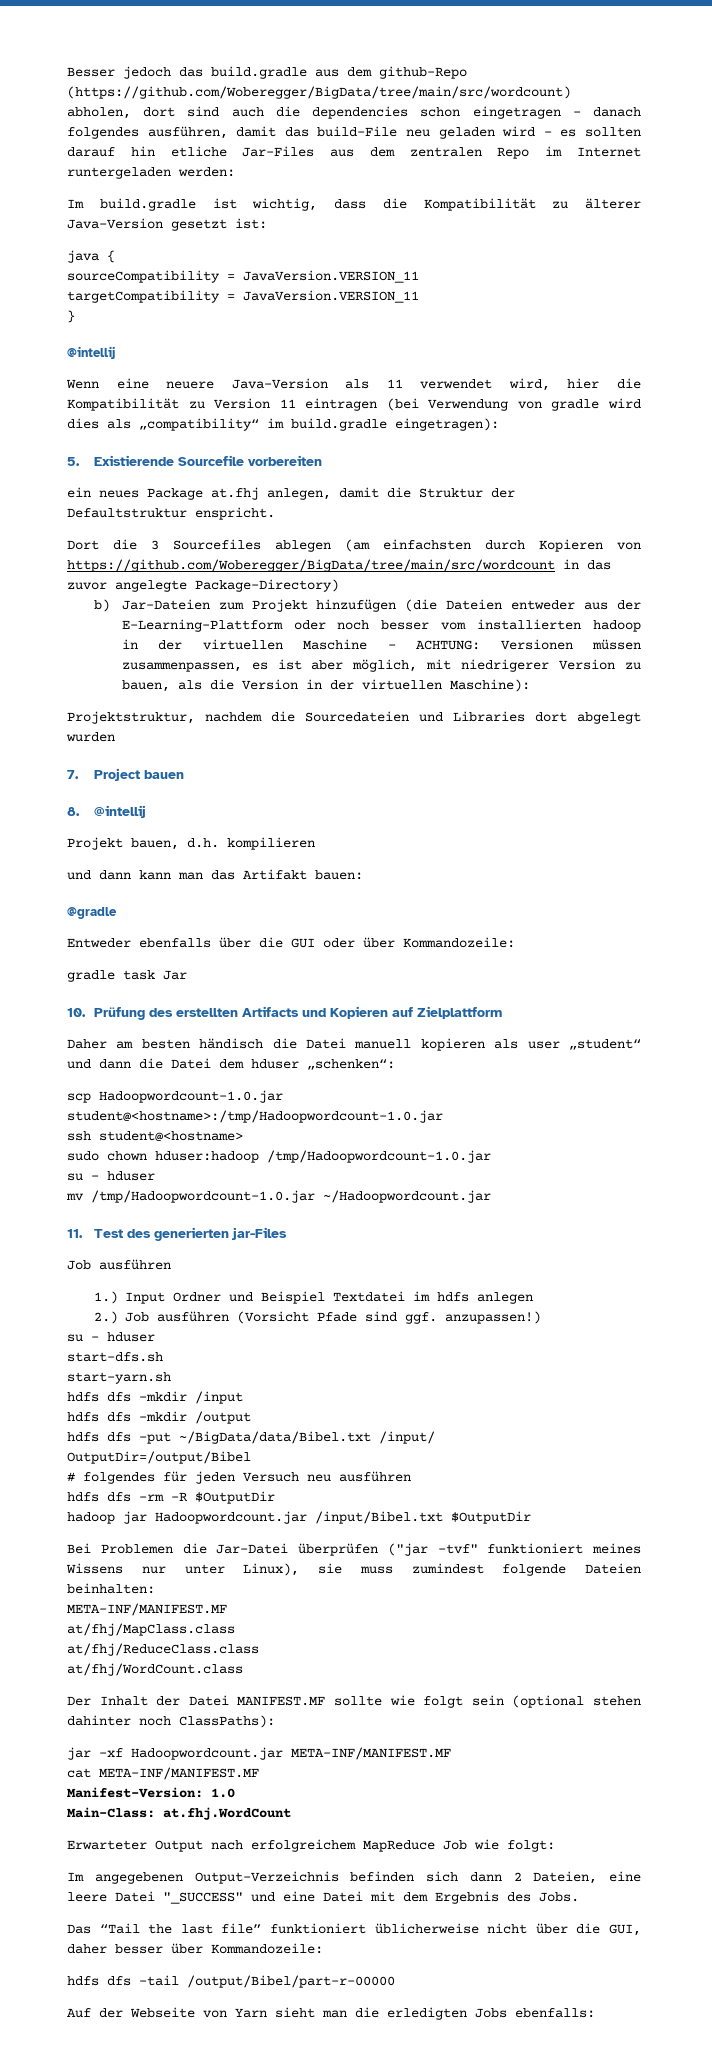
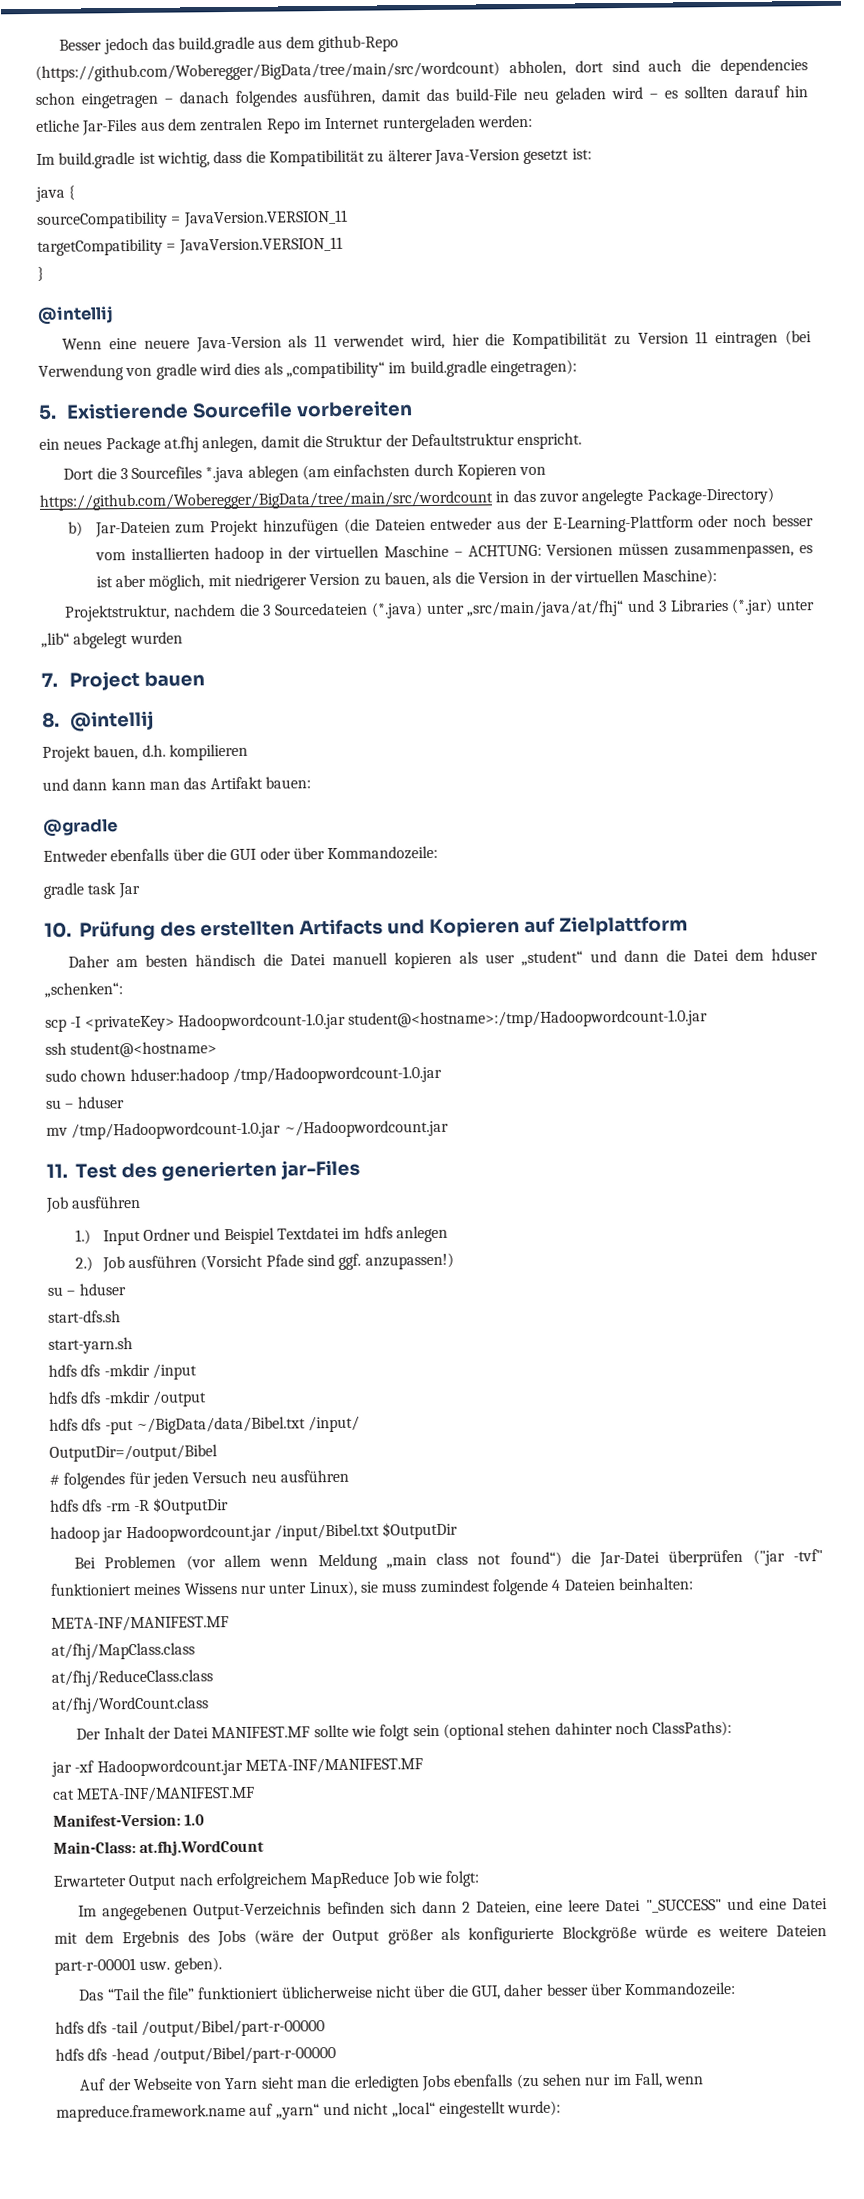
(261, 544) none -> [205,466,245,483] *.java
[305,711,567,722] Sourcedateien und Libraries dort -> [262,598,816,619] [41,632,70,648] 3 Sourcedateien (*.java) unter „src/main/java/at/fhj“ und 3 Libraries (*.jar) unter „lib“
(91, 1098) none -> [70,1015,175,1032] -I <privateKey>
(173, 1549) none -> [185,1551,562,1571] (vor allem wenn Meldung „main class not found“)
(567, 1570) none -> [551,1579,561,1591] 4
[539,1892,579,1902] Jobs. -> [216,1925,828,1947] [54,1957,222,1975] Jobs (wäre der Output größer als konfigurierte Blockgröße würde es weitere Dateien part-r-00001 usw. geben).
[180,1924,213,1934] last -> (165, 1993) none
(395, 1981) none -> [55,2046,336,2064] // hdfs dfs -head /output/Bibel/part-r-00000
[515,2008,595,2018] ebenfalls: -> [453,2072,704,2090] [56,2100,562,2122] ebenfalls (zu sehen nur im Fall, wenn mapreduce.framework.name auf „yarn“ und nicht „local“ eingestellt wurde):

